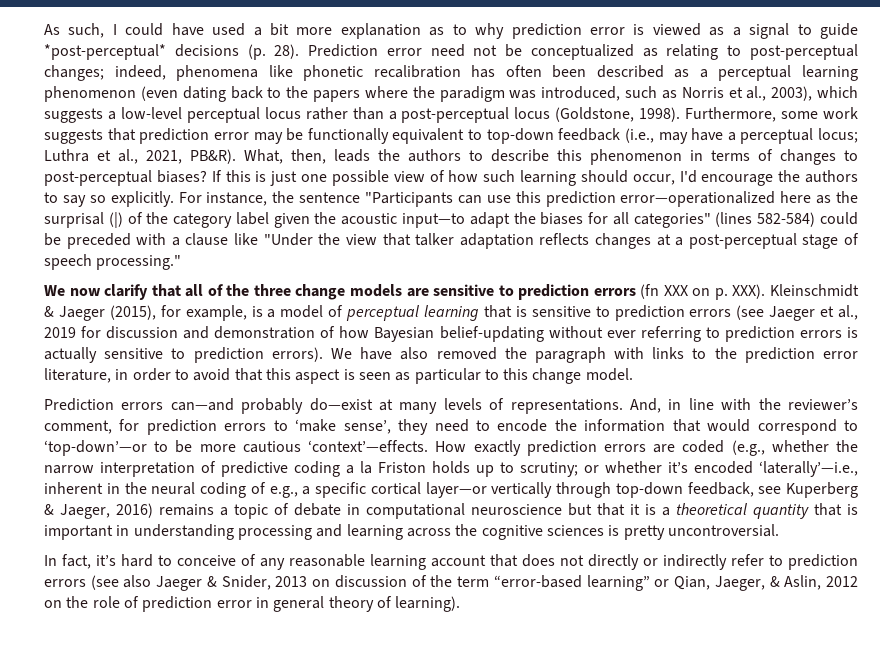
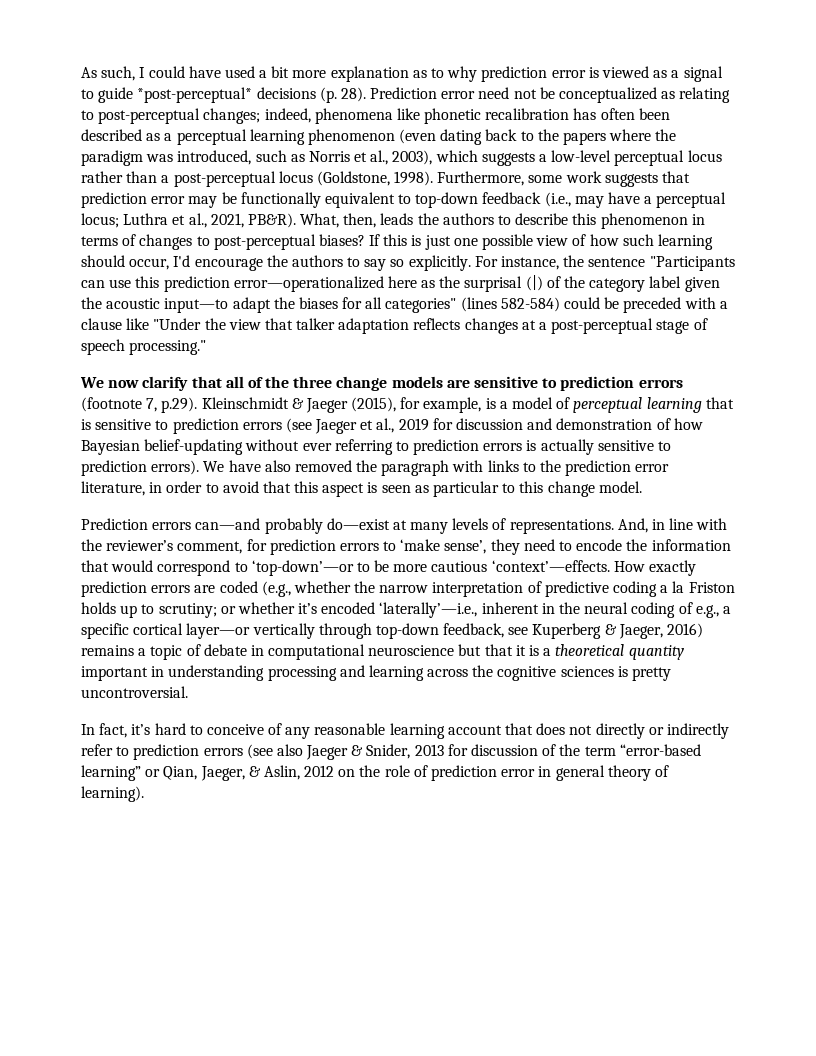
[640,284,766,300] (fn XXX on p. XXX). -> [81,397,198,413] (footnote 7, p.29).
[814,503,858,516] that is -> (684, 652) none
[312,579,331,587] on -> [447,744,468,756] for

